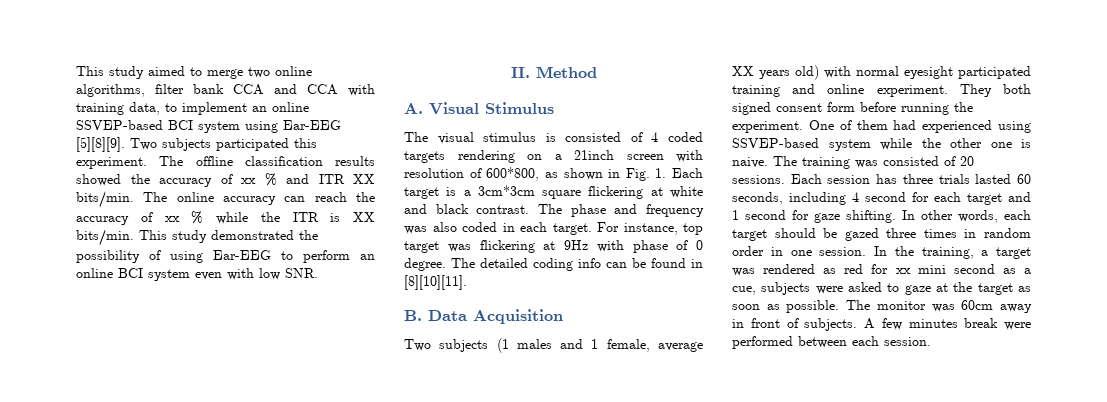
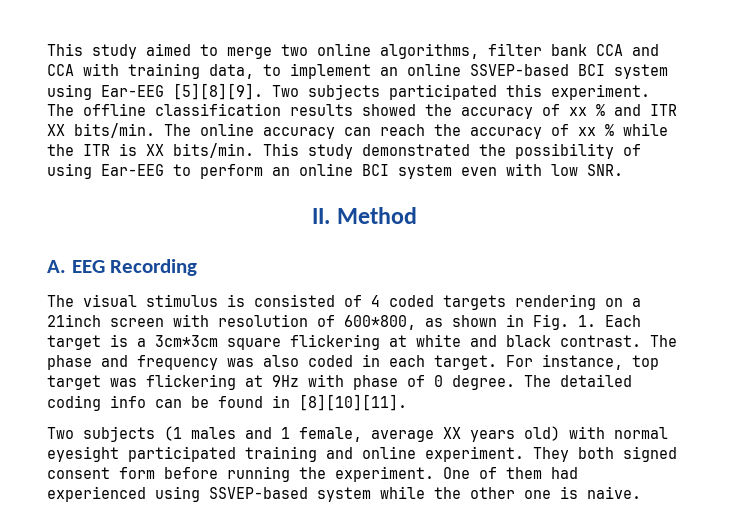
[429,102,554,115] Visual Stimulus -> [71,259,198,276] EEG Recording
[404,309,563,324] // B. Data Acquisition -> (407, 402) none
[773,156,974,169] [732,174,1031,184] [732,192,1031,205] [732,210,1031,223] [732,228,1031,241] [732,246,1031,259] [732,264,1031,276] [732,282,1031,295] [732,300,1032,313] [732,318,1031,331] [732,336,931,349] The training was consisted of 20 sessions. Each session has three trials lasted 60 seconds, including 4 second for each target and 1 second for gaze shifting. In other words, each target should be gazed three times in random order in one session. In the training, a target was rendered as red for xx mini second as a cue, subjects were asked to gaze at the target as soon as possible. The monitor was 60cm away in front of subjects. A few minutes break were performed between each session. -> (641, 492) none

